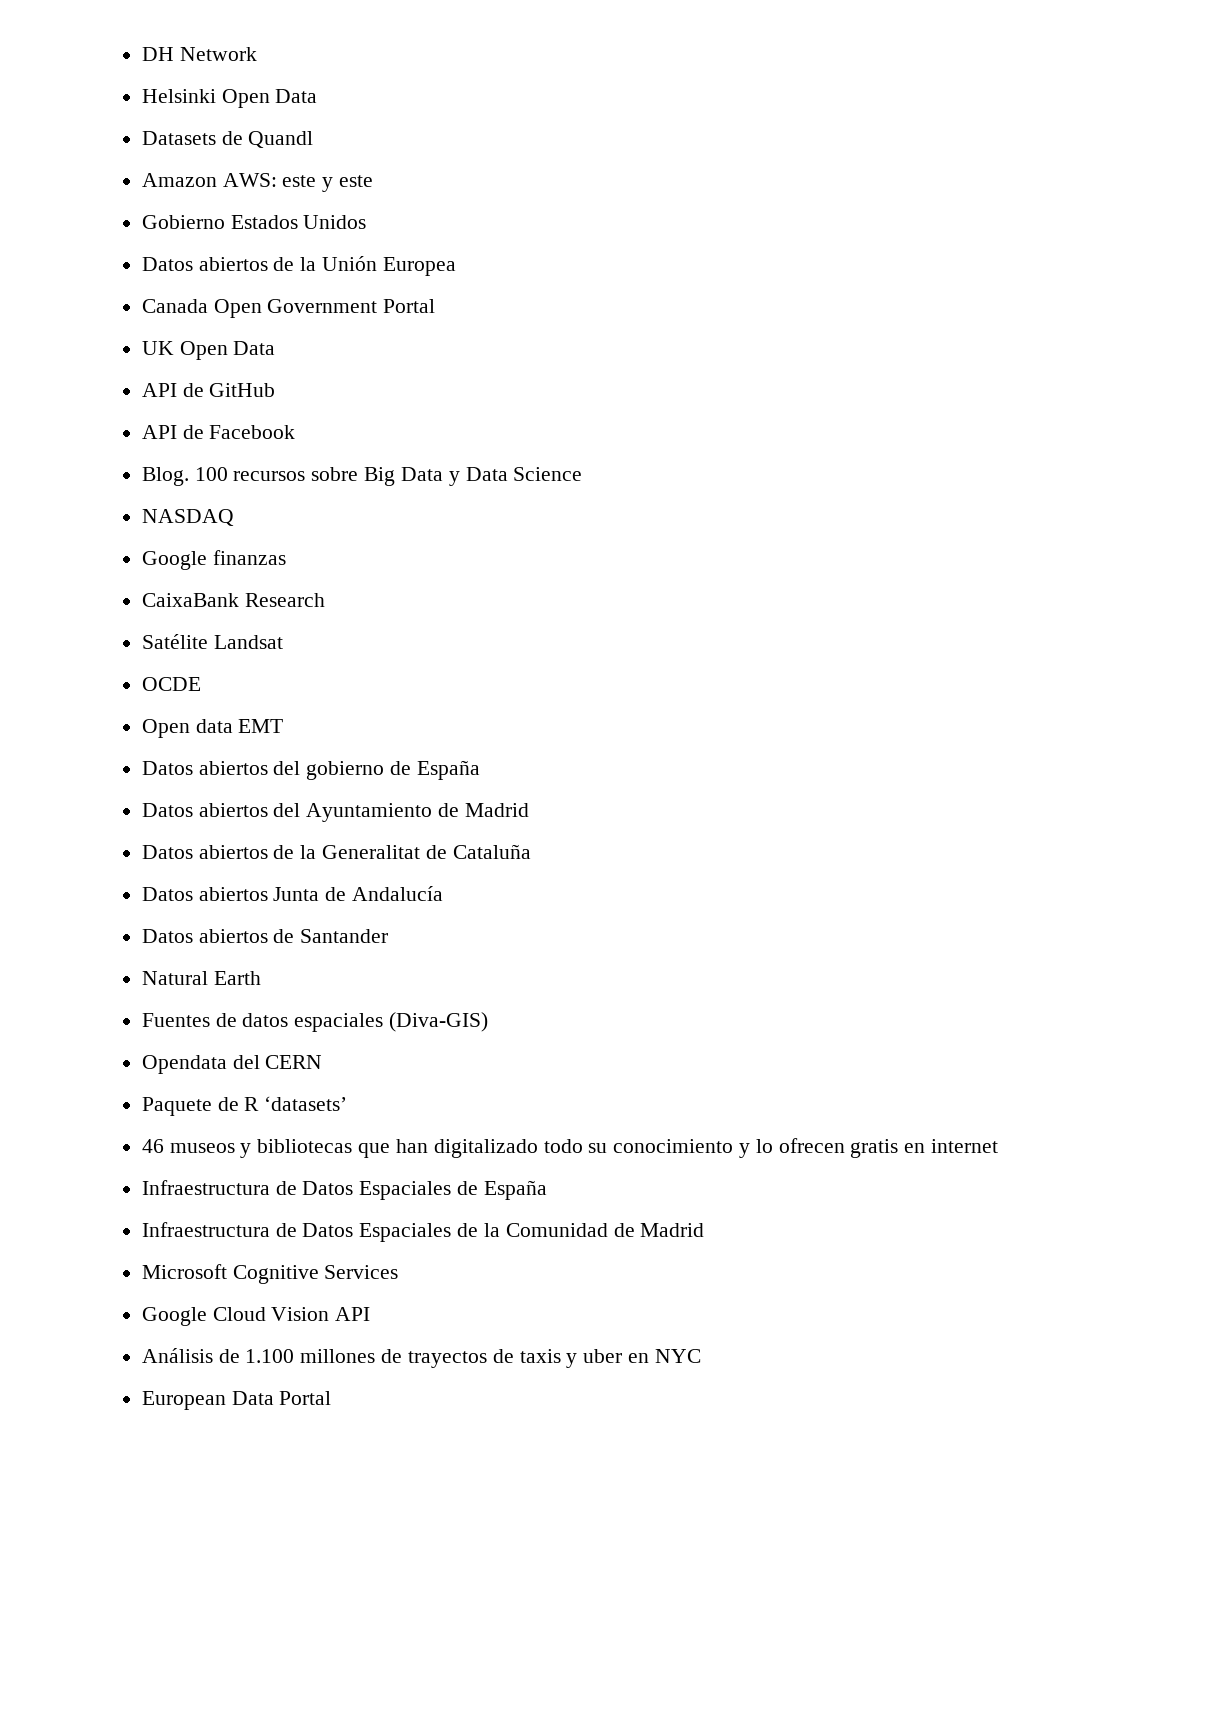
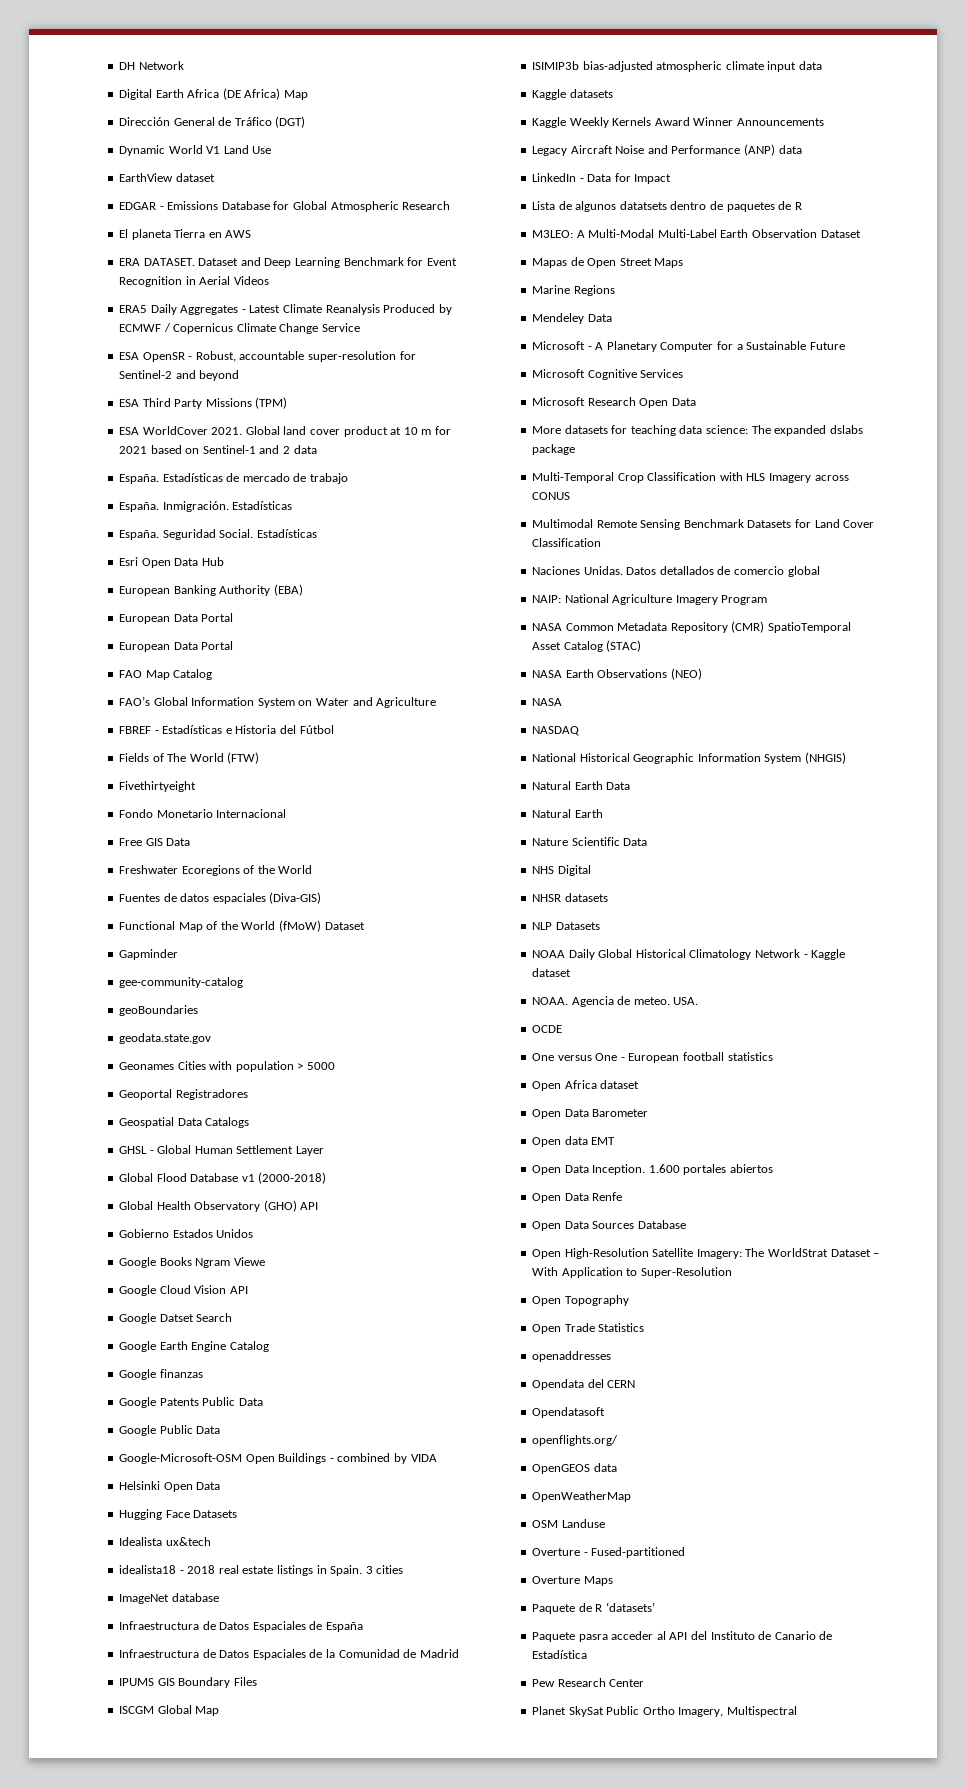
[141,89,318,108] [141,131,314,148] [141,173,374,192] [141,215,367,229] [141,256,456,276] [141,299,436,318] [141,341,276,360] [141,383,276,397] [141,425,296,439] [141,467,583,486] [141,509,234,526] [141,550,286,570] [141,593,325,607] [141,634,283,649] [141,677,201,691] [141,719,284,738] [141,760,480,780] [141,803,529,822] [141,844,531,859] [141,886,444,901] [141,929,389,943] [141,971,261,985] Helsinki Open Data // Datasets de Quandl // Amazon AWS: este y este // Gobierno Estados Unidos // Datos abiertos de la Unión Europea // Canada Open Government Portal // UK Open Data // API de GitHub // API de Facebook // Blog. 100 recursos sobre Big Data y Data Science // NASDAQ // Google finanzas // CaixaBank Research // Satélite Landsat // OCDE // Open data EMT // Datos abiertos del gobierno de España // Datos abiertos del Ayuntamiento de Madrid // Datos abiertos de la Generalitat de Cataluña // Datos abiertos Junta de Andalucía // Datos abiertos de Santander // Natural Earth -> [119,88,308,100] [119,116,306,128] [119,145,272,156] [119,173,215,182] [119,201,451,212] [119,229,252,240] [119,257,457,268] [119,276,269,287] [119,304,452,315] [119,323,360,334] [119,351,416,362] [119,370,240,381] [119,397,288,409] [119,426,451,437] [119,445,317,454] [119,473,348,484] [119,501,293,512] [119,529,317,540] [119,557,224,568] [119,584,303,596] [119,613,234,624] [119,641,234,652] [119,669,213,680] [119,696,437,708] [119,725,334,734] [119,752,260,764] [119,781,197,792] [119,809,287,818] [119,838,191,846] [119,865,313,876] Digital Earth Africa (DE Africa) Map // Dirección General de Tráfico (DGT) // Dynamic World V1 Land Use // EarthView dataset // EDGAR - Emissions Database for Global Atmospheric Research // El planeta Tierra en AWS // ERA DATASET. Dataset and Deep Learning Benchmark for Event Recognition in Aerial Videos // ERA5 Daily Aggregates - Latest Climate Reanalysis Produced by ECMWF / Copernicus Climate Change Service // ESA OpenSR - Robust, accountable super-resolution for Sentinel-2 and beyond // ESA Third Party Missions (TPM) // ESA WorldCover 2021. Global land cover product at 10 m for 2021 based on Sentinel-1 and 2 data // España. Estadísticas de mercado de trabajo // España. Inmigración. Estadísticas // España. Seguridad Social. Estadísticas // Esri Open Data Hub // European Banking Authority (EBA) // European Data Portal // European Data Portal // FAO Map Catalog // FAO’s Global Information System on Water and Agriculture // FBREF - Estadísticas e Historia del Fútbol // Fields of The World (FTW) // Fivethirtyeight // Fondo Monetario Internacional // Free GIS Data // Freshwater Ecoregions of the World
[141,1055,323,1074] [141,1096,348,1116] [141,1138,998,1158] Opendata del CERN // Paquete de R ‘datasets’ // 46 museos y bibliotecas que han digitalizado todo su conocimiento y lo ofrecen gratis en internet -> [119,920,365,932] [119,949,179,960] [119,977,244,988] [119,1005,199,1016] [119,1033,212,1044] [119,1061,335,1072] [119,1089,248,1100] [119,1117,250,1128] [119,1145,324,1156] [119,1172,327,1184] [119,1200,319,1212] [119,1229,254,1238] [119,1257,265,1268] [119,1285,248,1296] [119,1313,233,1324] [119,1341,269,1352] [119,1369,203,1380] [119,1397,263,1408] [119,1425,221,1436] [119,1453,437,1464] [119,1481,221,1492] [119,1509,238,1520] [119,1537,211,1546] [119,1565,404,1576] [119,1593,219,1604] Functional Map of the World (fMoW) Dataset // Gapminder // gee-community-catalog // geoBoundaries // geodata.state.gov // Geonames Cities with population > 5000 // Geoportal Registradores // Geospatial Data Catalogs // GHSL - Global Human Settlement Layer // Global Flood Database v1 (2000-2018) // Global Health Observatory (GHO) API // Gobierno Estados Unidos // Google Books Ngram Viewe // Google Cloud Vision API // Google Datset Search // Google Earth Engine Catalog // Google finanzas // Google Patents Public Data // Google Public Data // Google-Microsoft-OSM Open Buildings - combined by VIDA // Helsinki Open Data // Hugging Face Datasets // Idealista ux&tech // idealista18 - 2018 real estate listings in Spain. 3 cities // ImageNet database
[141,1264,399,1284] [141,1307,371,1326] [141,1348,701,1368] [141,1391,332,1410] Microsoft Cognitive Services // Google Cloud Vision API // Análisis de 1.100 millones de trayectos de taxis y uber en NYC // European Data Portal -> [119,1677,257,1688] [119,1705,220,1716] [532,61,822,72] [532,89,613,100] [532,117,824,128] [532,144,802,156] [532,173,672,184] [532,201,802,212] [532,229,861,238] [532,257,684,268] [532,285,615,296] [532,313,612,324] [532,341,845,352] [532,369,684,380] [532,397,696,408] [532,425,863,436] [532,444,576,455] [532,472,849,483] [532,492,571,500] [532,519,875,530] [532,538,602,547] [532,566,820,577] [532,594,768,605] [532,621,851,633] [532,640,642,652] [532,668,702,680] [532,698,563,706] [532,726,580,736] [532,752,846,764] [532,781,631,790] [532,809,603,818] [532,837,648,846] [532,865,591,876] [532,893,608,902] [532,922,600,930] [532,949,846,960] [532,968,572,977] [532,996,699,1007] [532,1025,563,1033] [532,1052,773,1063] [532,1080,640,1091] [532,1109,649,1119] [532,1136,616,1147] [532,1164,773,1175] [532,1192,623,1203] [532,1220,686,1231] [532,1248,880,1259] [532,1267,732,1278] [532,1295,629,1306] [532,1323,645,1334] [532,1351,612,1362] [532,1379,636,1390] [532,1407,606,1418] [532,1435,619,1446] [532,1463,617,1474] [532,1491,632,1502] [532,1519,605,1528] [532,1547,686,1558] [532,1576,613,1586] [532,1602,655,1614] [532,1631,833,1642] [532,1650,588,1659] [532,1678,645,1687] [532,1706,797,1717] IPUMS GIS Boundary Files // ISCGM Global Map // ISIMIP3b bias-adjusted atmospheric climate input data // Kaggle datasets // Kaggle Weekly Kernels Award Winner Announcements // Legacy Aircraft Noise and Performance (ANP) data // LinkedIn - Data for Impact // Lista de algunos datatsets dentro de paquetes de R // M3LEO: A Multi-Modal Multi-Label Earth Observation Dataset // Mapas de Open Street Maps // Marine Regions // Mendeley Data // Microsoft - A Planetary Computer for a Sustainable Future // Microsoft Cognitive Services // Microsoft Research Open Data // More datasets for teaching data science: The expanded dslabs package // Multi-Temporal Crop Classification with HLS Imagery across CONUS // Multimodal Remote Sensing Benchmark Datasets for Land Cover Classification // Naciones Unidas. Datos detallados de comercio global // NAIP: National Agriculture Imagery Program // NASA Common Metadata Repository (CMR) SpatioTemporal Asset Catalog (STAC) // NASA Earth Observations (NEO) // NASA // NASDAQ // National Historical Geographic Information System (NHGIS) // Natural Earth Data // Natural Earth // Nature Scientific Data // NHS Digital // NHSR datasets // NLP Datasets // NOAA Daily Global Historical Climatology Network - Kaggle dataset // NOAA. Agencia de meteo. USA. // OCDE // One versus One - European football statistics // Open Africa dataset // Open Data Barometer // Open data EMT // Open Data Inception. 1.600 portales abiertos // Open Data Renfe // Open Data Sources Database // Open High-Resolution Satellite Imagery: The WorldStrat Dataset – With Application to Super-Resolution // Open Topography // Open Trade Statistics // openaddresses // Opendata del CERN // Opendatasoft // openflights.org/ // OpenGEOS data // OpenWeatherMap // OSM Landuse // Overture - Fused-partitioned // Overture Maps // Paquete de R ‘datasets’ // Paquete pasra acceder al API del Instituto de Canario de Estadística // Pew Research Center // Planet SkySat Public Ortho Imagery, Multispectral

